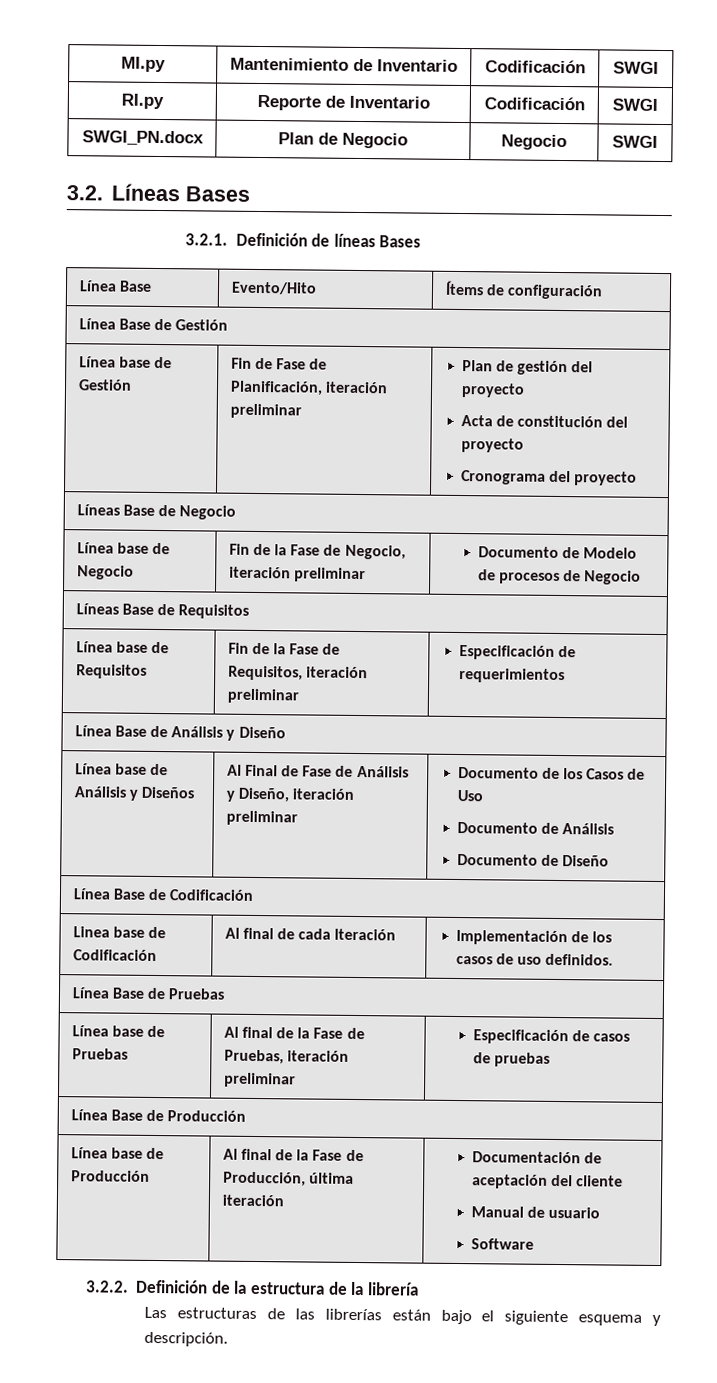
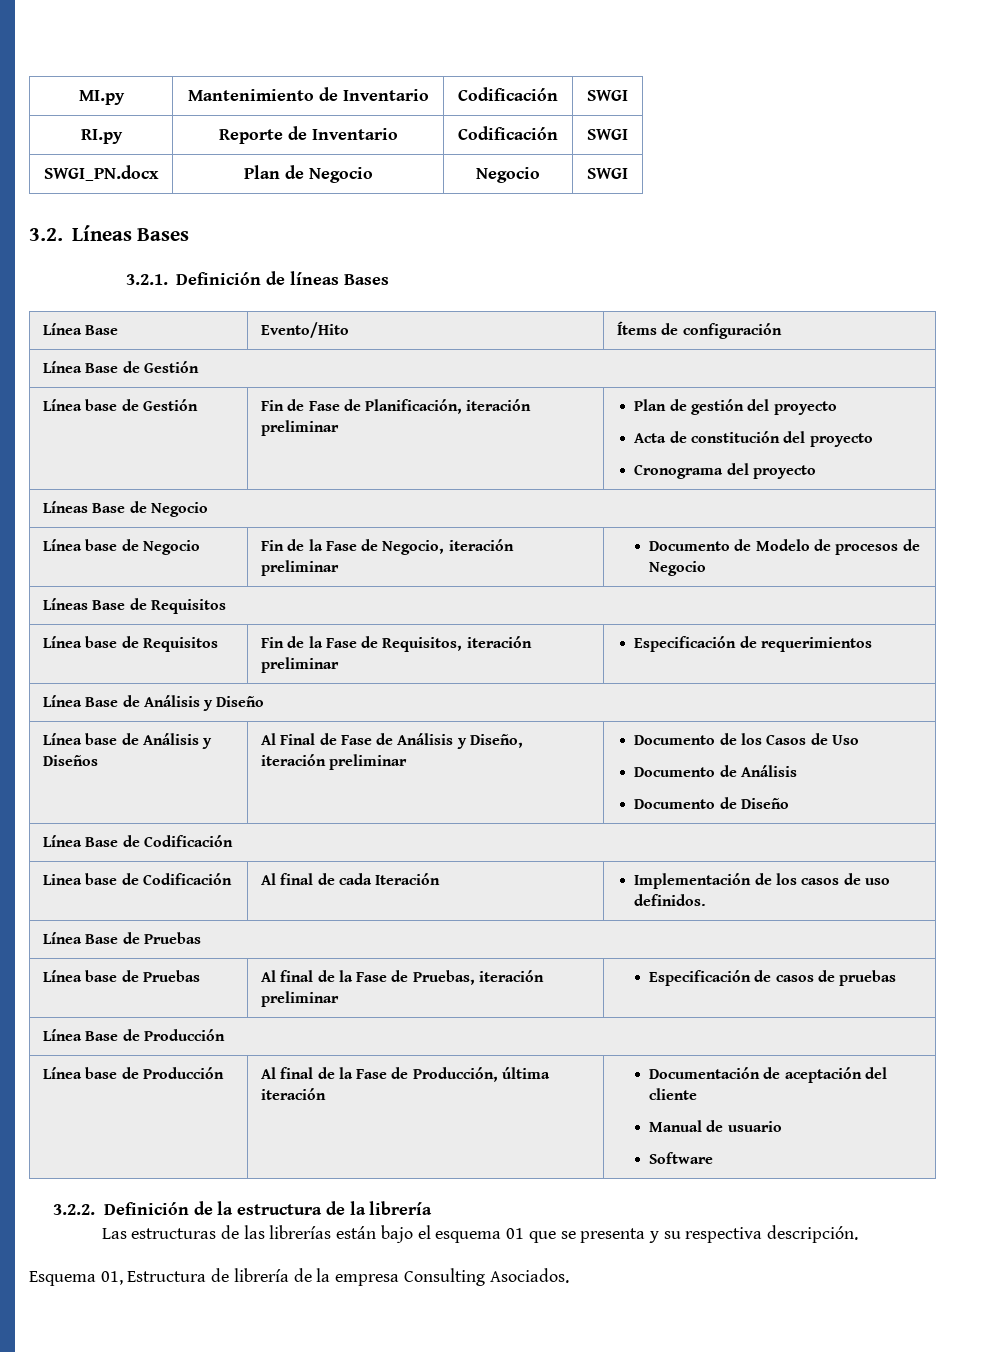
[504,1310,662,1327] [144,1331,229,1347] siguiente esquema y descripción. -> [435,1225,859,1243] [29,1268,569,1286] esquema 01 que se presenta y su respectiva descripción. // Esquema 01, Estructura de librería de la empresa Consulting Asociados.

